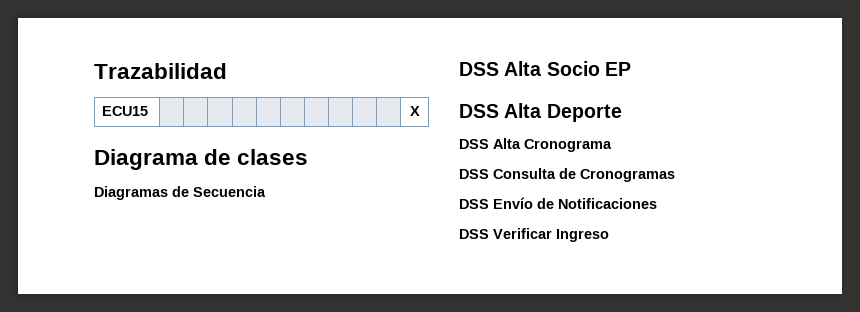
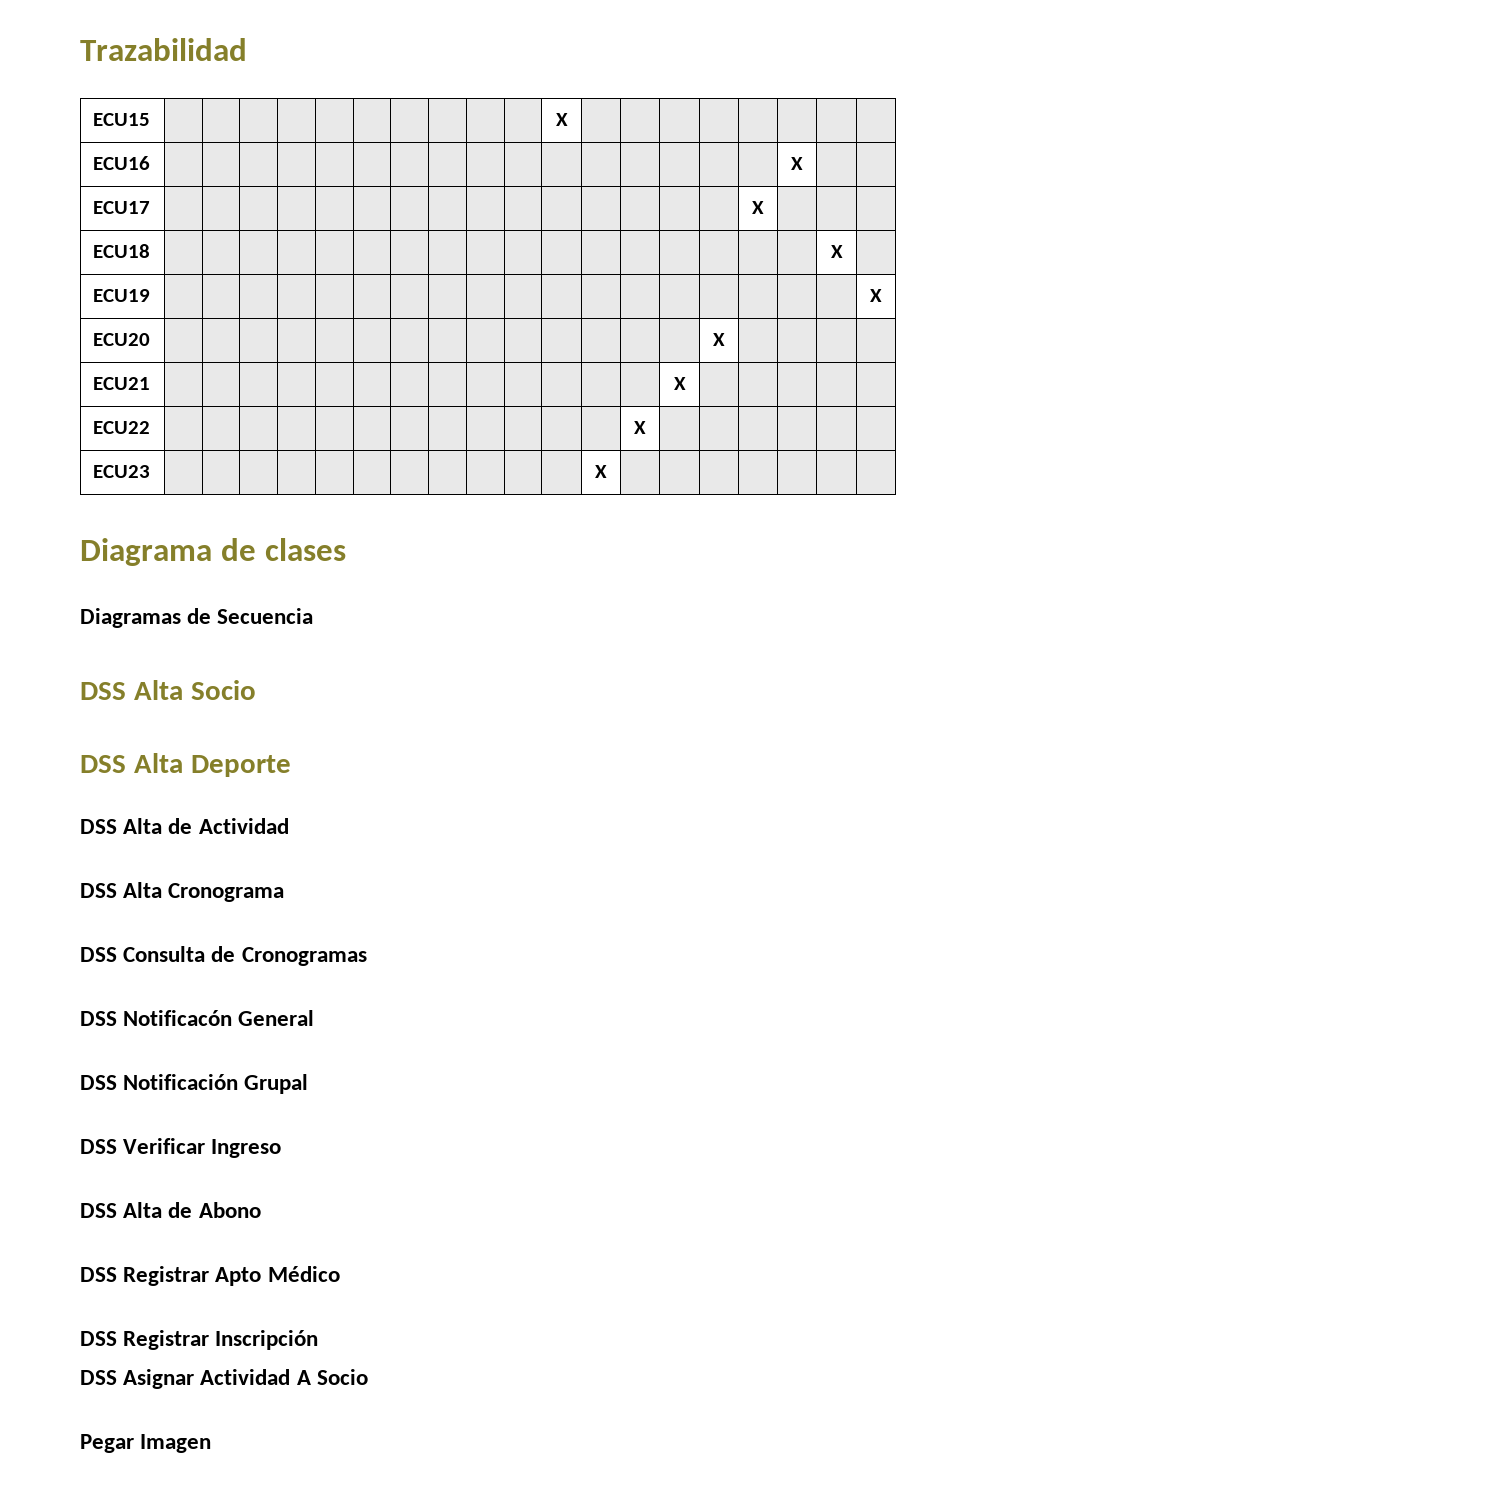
(420, 111) none -> [93,156,151,170] [791,157,803,170] [93,201,151,214] [752,201,764,214] [93,244,151,258] [830,245,843,258] [93,289,151,302] [870,289,882,302] [93,333,151,346] [713,333,725,346] [93,377,151,390] [673,377,686,390] [93,421,151,434] [634,421,646,434] [93,465,151,478] [595,465,607,478] | | | | | | | | // ECU16 | | | | | | | | | | | | | | | | | X | | // ECU17 | | | | | | | | | | | | | | | | X | | | // ECU18 | | | | | | | | | | | | | | | | | | X | // ECU19 | | | | | | | | | | | | | | | | | | | X // ECU20 | | | | | | | | | | | | | | | X | | | | // ECU21 | | | | | | | | | | | | | | X | | | | | // ECU22 | | | | | | | | | | | | | X | | | | | | // ECU23 | | | | | | | | | | | | X | | | | | | |
[604,62,631,76] EP -> (256, 690) none
(622, 113) none -> [80,818,289,834] // DSS Alta de Actividad
[493,197,657,209] [459,228,609,242] Envío de Notificaciones // DSS Verificar Ingreso -> [123,1010,315,1026] [80,1074,309,1094] [80,1138,282,1158] [80,1202,261,1218] [80,1266,340,1286] [80,1330,319,1350] [80,1369,368,1389] [80,1434,212,1453] Notificacón General // DSS Notificación Grupal // DSS Verificar Ingreso // DSS Alta de Abono // DSS Registrar Apto Médico // DSS Registrar Inscripción // DSS Asignar Actividad A Socio // Pegar Imagen

